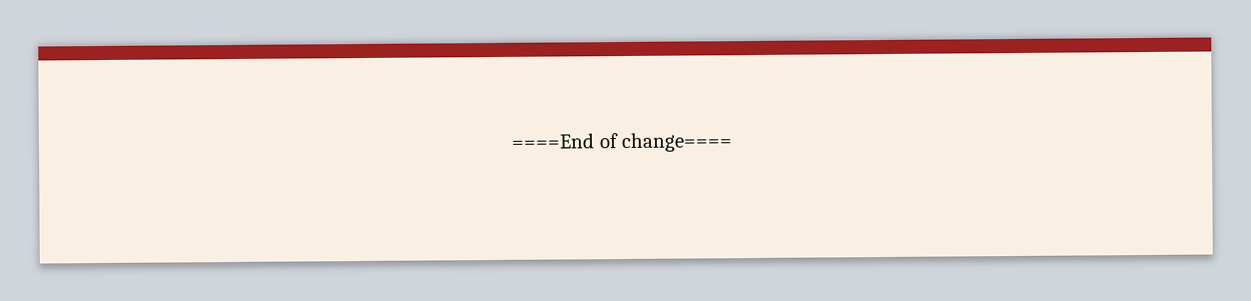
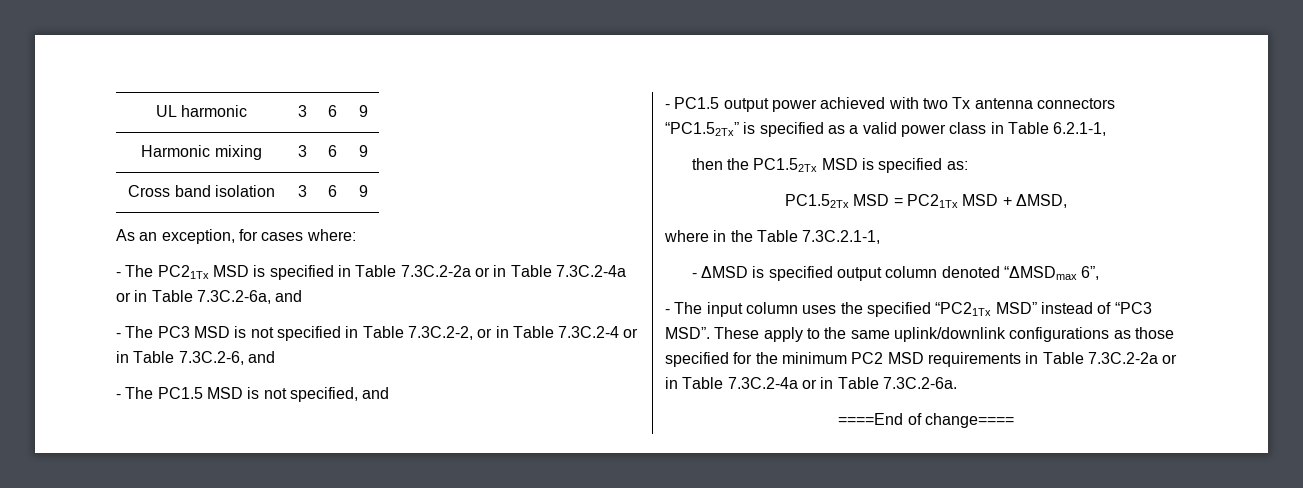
(510, 141) none -> [155,105,248,117] [297,105,307,117] [328,105,337,117] [358,105,368,117] [141,145,262,160] [297,145,307,157] [328,145,337,157] [358,145,368,157] [128,185,275,197] [297,185,307,197] [328,185,337,197] [358,185,368,197] [116,229,356,244] [116,265,626,280] [116,290,303,304] [116,326,639,341] [116,351,275,365] [116,387,390,402] [665,97,1115,112] [665,122,1107,137] [691,158,968,173] [785,194,1067,208] [664,230,881,244] [691,266,1100,281] [665,302,1152,317] [665,327,1174,342] [665,352,1178,367] [665,377,957,389] UL harmonic | 3 | 6 | 9 // Harmonic mixing | 3 | 6 | 9 // Cross band isolation | 3 | 6 | 9 // As an exception, for cases where: // - The PC21Tx MSD is specified in Table 7.3C.2-2a or in Table 7.3C.2-4a or in Table 7.3C.2-6a, and // - The PC3 MSD is not specified in Table 7.3C.2-2, or in Table 7.3C.2-4 or in Table 7.3C.2-6, and // - The PC1.5 MSD is not specified, and // - PC1.5 output power achieved with two Tx antenna connectors “PC1.52Tx” is specified as a valid power class in Table 6.2.1-1, // then the PC1.52Tx MSD is specified as: // PC1.52Tx MSD = PC21Tx MSD + ΔMSD, // where in the Table 7.3C.2.1-1, // - ΔMSD is specified output column denoted “ΔMSDmax 6”, // - The input column uses the specified “PC21Tx MSD” instead of “PC3 MSD”. These apply to the same uplink/downlink configurations as those specified for the minimum PC2 MSD requirements in Table 7.3C.2-2a or in Table 7.3C.2-4a or in Table 7.3C.2-6a. //

